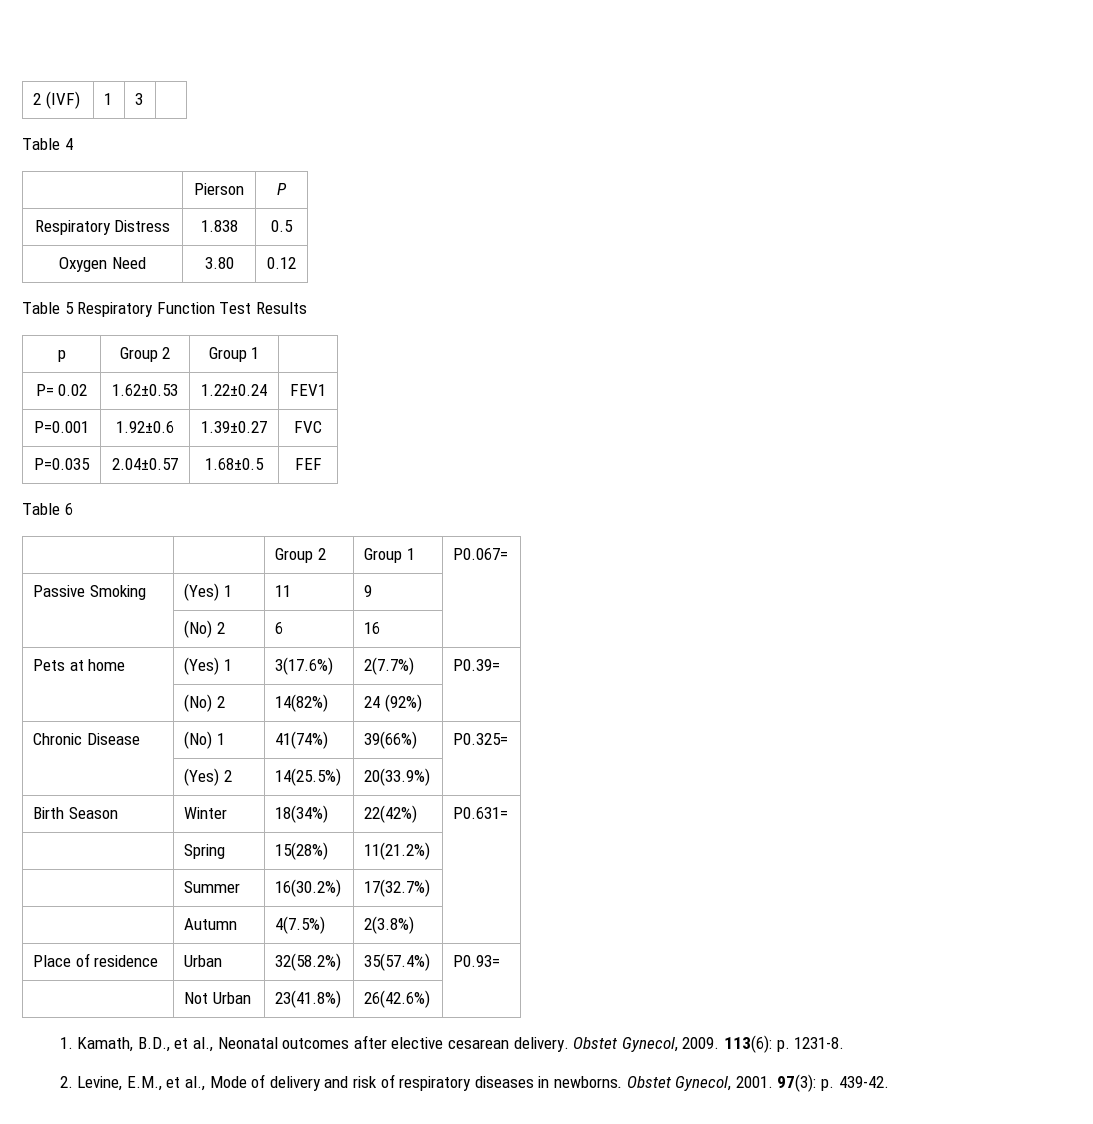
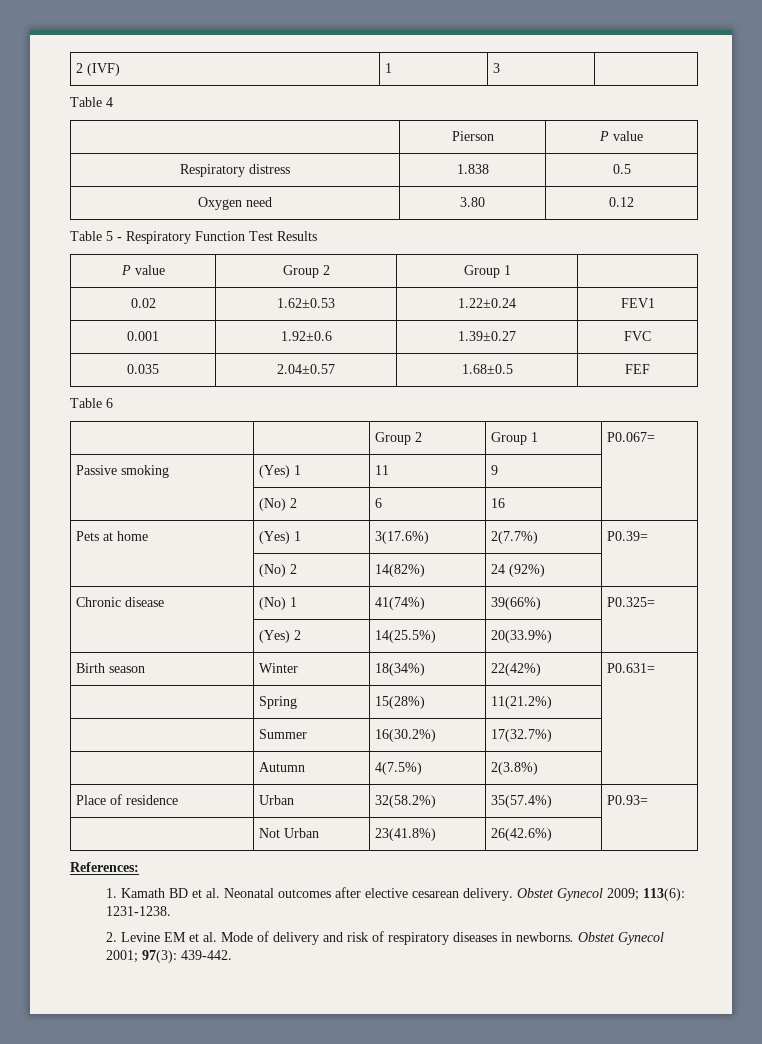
[34,220,171,235] // Respiratory Distress -> [613,131,643,141] [180,164,290,177] value // Respiratory distress
[111,257,146,269] Need -> [246,197,272,207] need
(74, 308) none -> [117,237,122,241] -
[57,350,66,362] p -> [120,265,165,275] P value
[35,384,54,396] P= -> (511, 270) none
[34,421,89,433] P=0.001 -> [127,331,159,341] 0.001
[34,458,90,470] P=0.035 -> [127,364,159,374] 0.035
[89,585,146,600] Smoking -> [121,465,170,478] smoking
[86,733,140,745] Disease -> [125,597,165,607] disease
[68,807,118,819] Season -> [109,666,146,673] season
(431, 999) none -> [70,862,139,872] // References:
[77,1037,214,1052] Kamath, B.D., et al., -> [121,888,221,898] Kamath BD et al.
[621,1035,845,1053] [59,1076,206,1091] Gynecol, 2009. 113(6): p. 1231-8. // 2. Levine, E.M., et al., -> [557,888,686,901] [106,906,172,916] [106,932,218,942] Gynecol 2009; 113(6): 1231-1238. // 2. Levine EM et al.
[675,1074,889,1092] Gynecol, 2001. 97(3): p. 439-42. -> [618,932,665,945] [106,950,233,963] Gynecol 2001; 97(3): 439-442.

